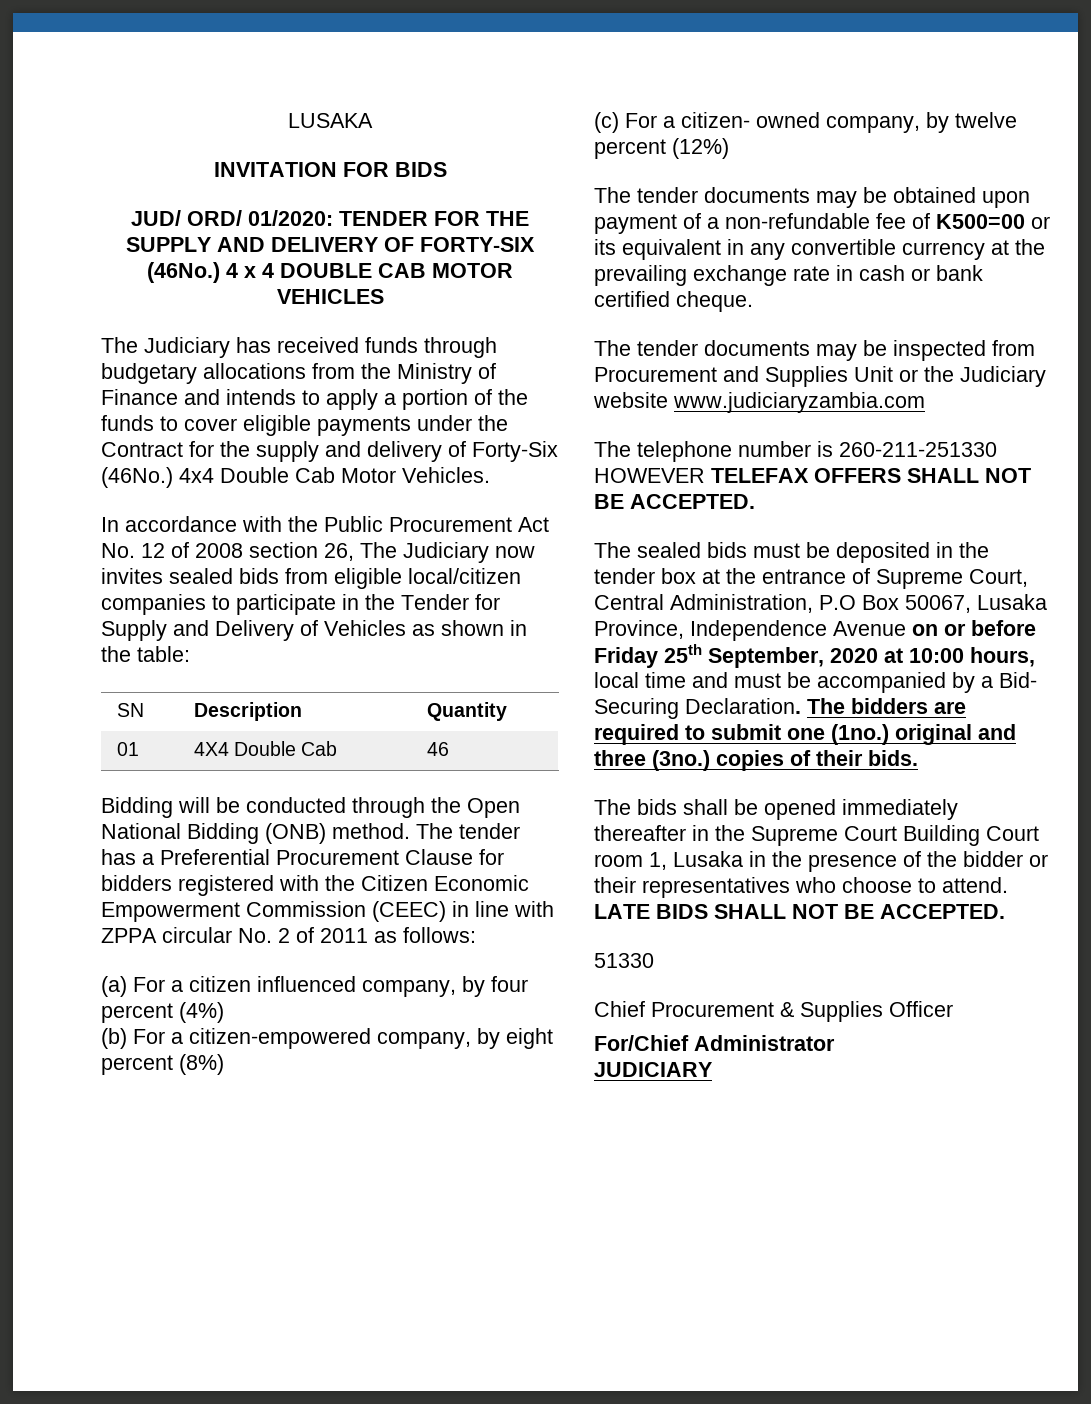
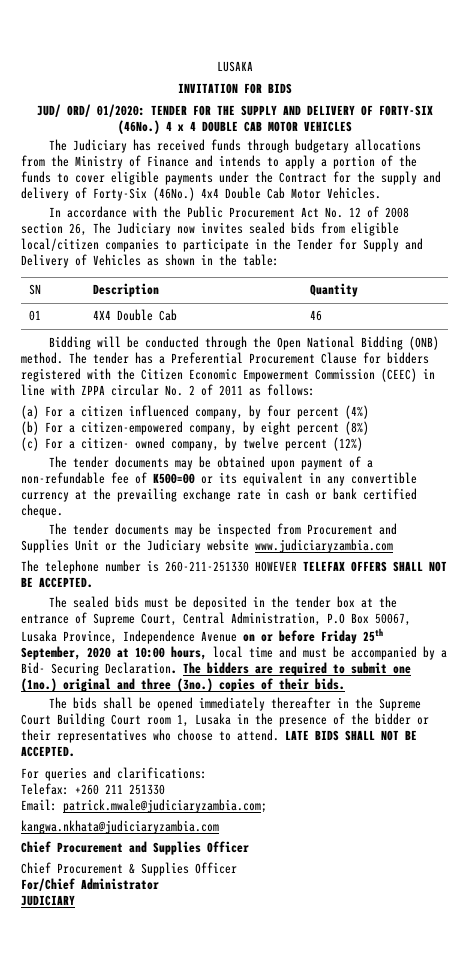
[594,953,654,968] 51330 -> [21,767,207,781] [21,783,165,795] [21,799,267,813] [21,820,219,834] [21,841,249,855] For queries and clarifications: // Telefax: +260 211 251330 // Email: patrick.mwale@judiciaryzambia.com; // kangwa.nkhata@judiciaryzambia.com // Chief Procurement and Supplies Officer

